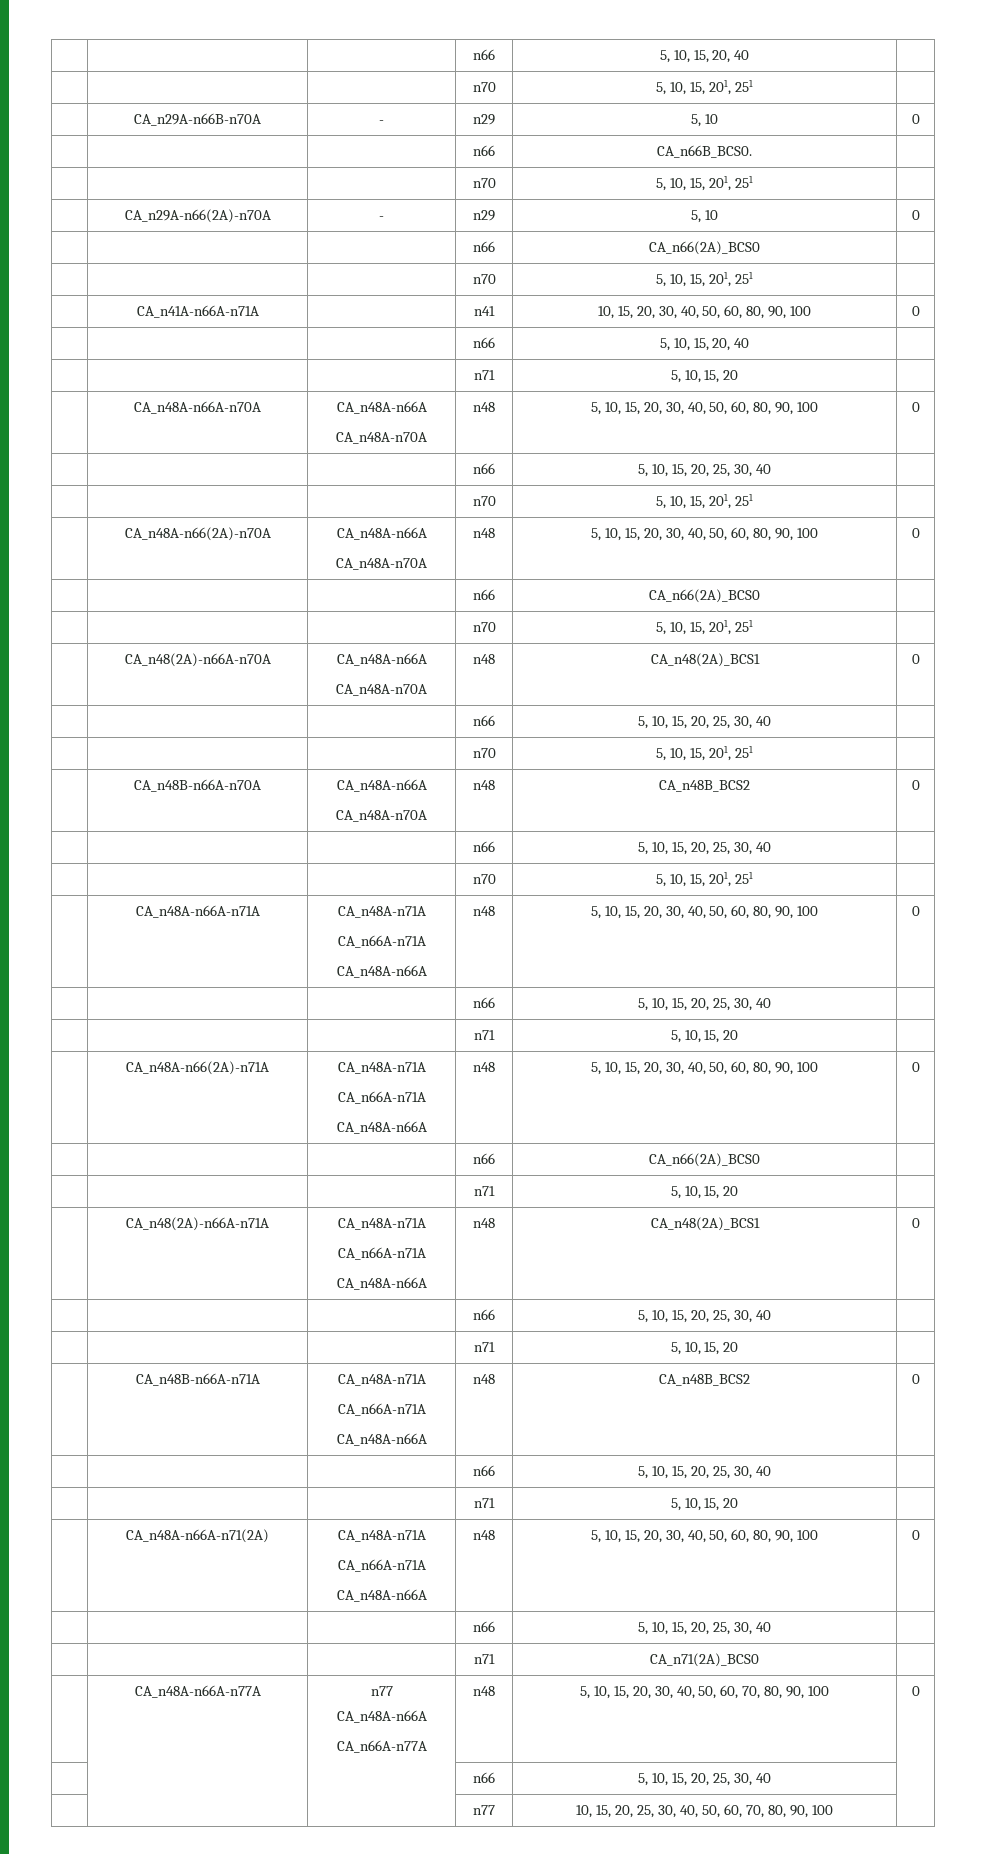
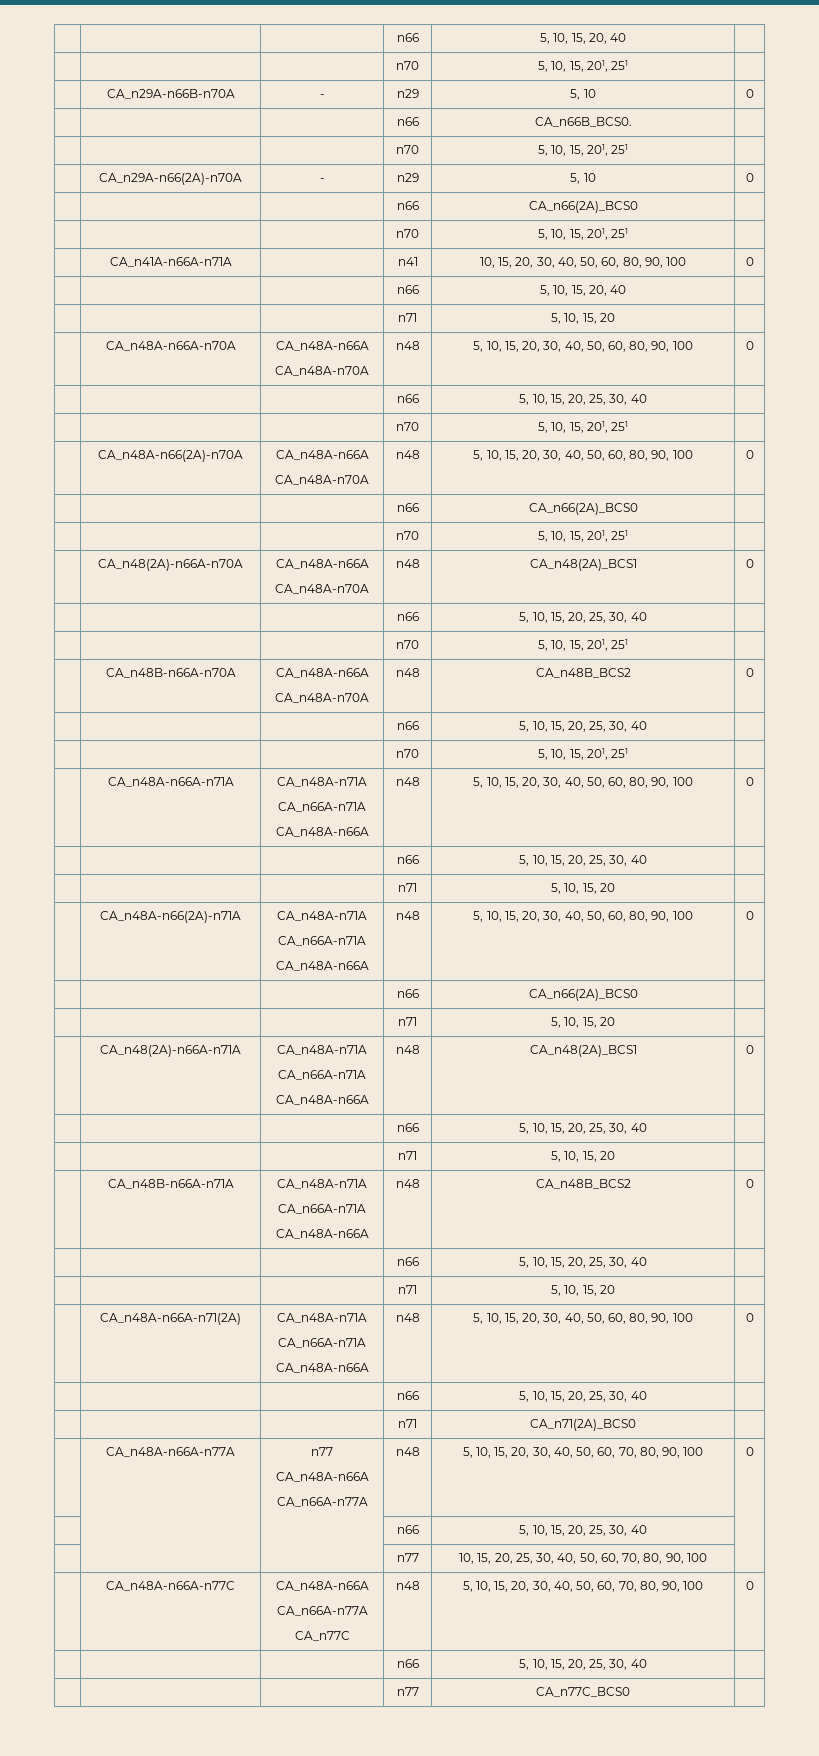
(833, 1810) none -> [106,1581,235,1591] [275,1581,369,1591] [276,1606,368,1616] [294,1631,350,1641] [395,1581,420,1590] [462,1581,704,1592] [745,1581,754,1590] [396,1659,419,1668] [519,1659,647,1670] [396,1687,419,1696] [536,1687,630,1697] // | CA_n48A-n66A-n77C | CA_n48A-n66A // CA_n66A-n77A // CA_n77C | n48 | 5, 10, 15, 20, 30, 40, 50, 60, 70, 80, 90, 100 | 0 // | | | n66 | 5, 10, 15, 20, 25, 30, 40 | // | | | n77 | CA_n77C_BCS0 |

